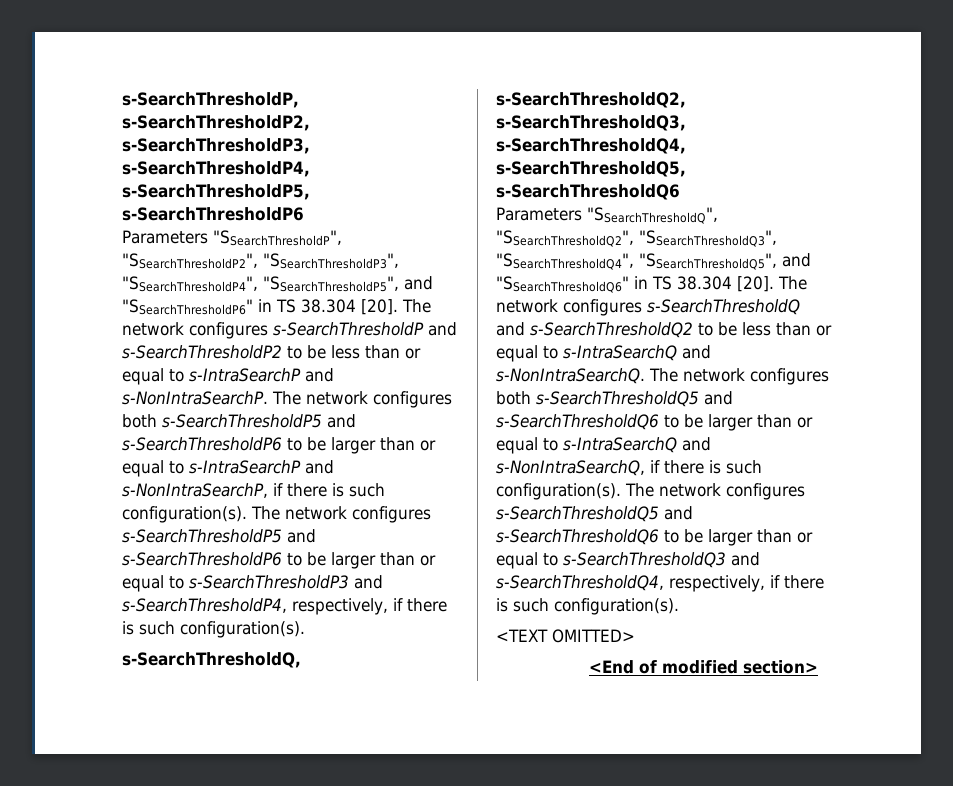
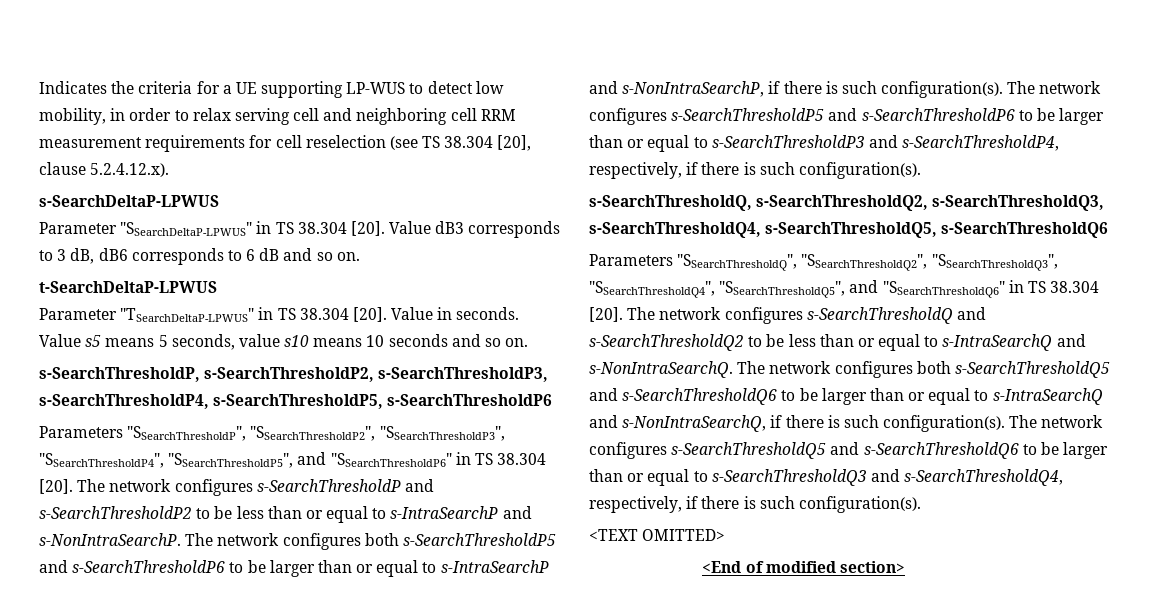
(122, 100) none -> [39,81,504,98] [39,108,516,125] [39,135,532,152] [39,162,170,177] [39,195,219,207] [39,221,561,238] [39,248,360,265] [39,281,217,293] [39,307,520,322] [39,334,529,350] Indicates the criteria for a UE supporting LP-WUS to detect low mobility, in order to relax serving cell and neighboring cell RRM measurement requirements for cell reselection (see TS 38.304 [20], clause 5.2.4.12.x). // s-SearchDeltaP-LPWUS // Parameter "SSearchDeltaP-LPWUS" in TS 38.304 [20]. Value dB3 corresponds to 3 dB, dB6 corresponds to 6 dB and so on. // t-SearchDeltaP-LPWUS // Parameter "TSearchDeltaP-LPWUS" in TS 38.304 [20]. Value in seconds. Value s5 means 5 seconds, value s10 means 10 seconds and so on. //

